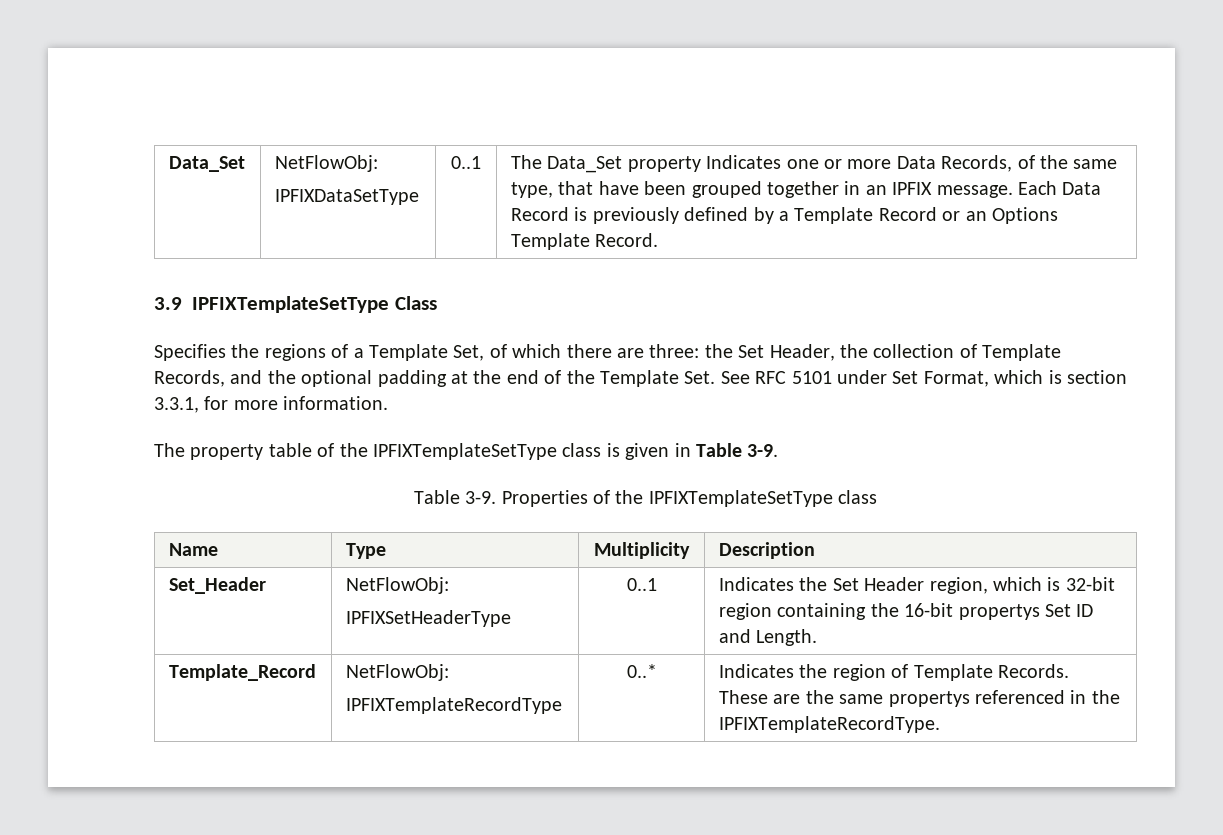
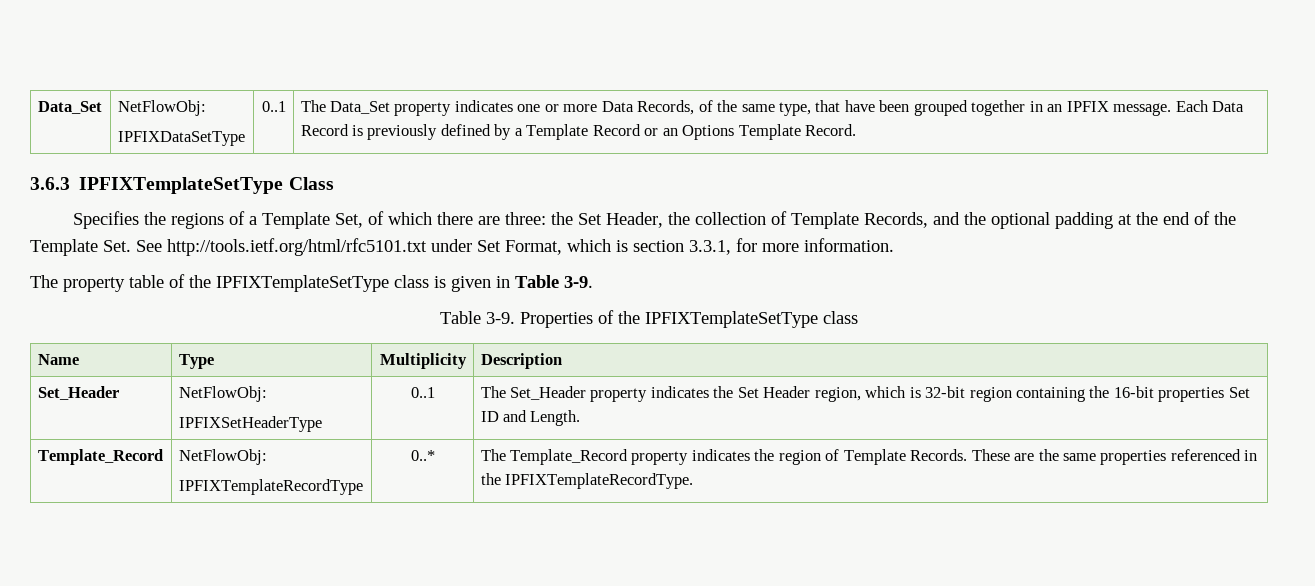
[706,155,782,169] Indicates -> [454,100,513,112] indicates
[154,297,182,310] 3.9 -> [30,177,70,190] 3.6.3
[755,371,832,384] RFC 5101 -> [167,238,427,256] http://tools.ietf.org/html/rfc5101.txt
[718,577,794,591] Indicates -> [480,386,709,402] The Set_Header property indicates
[958,604,1040,620] propertys -> [1158,387,1225,402] properties
[718,664,794,678] Indicates -> [480,449,750,465] The Template_Record property indicates
[888,691,970,707] propertys -> [1100,450,1167,465] properties

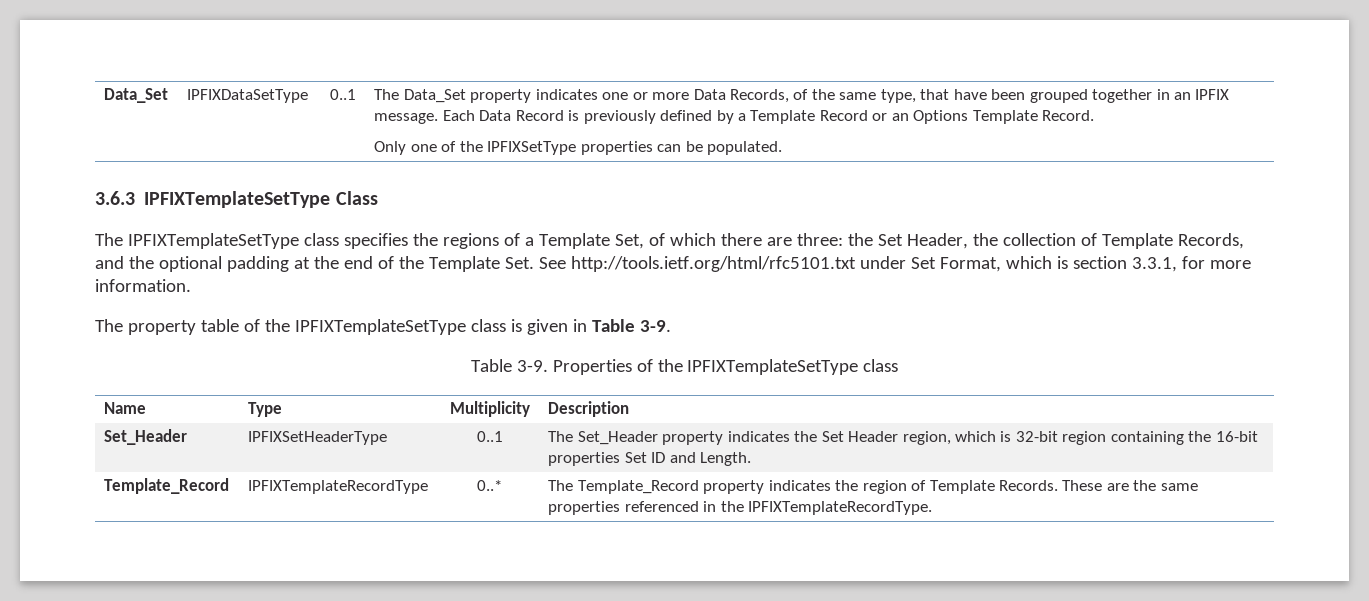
[117,100,206,116] NetFlowObj: // -> (169, 95) none
(857, 130) none -> [374,141,782,155] // Only one of the IPFIXSetType properties can be populated.
[73,211,140,229] Specifies -> [95,233,408,249] The IPFIXTemplateSetType class specifies
[178,386,267,402] NetFlowObj: // -> (188, 437) none
[178,449,267,465] NetFlowObj: // -> (230, 486) none

